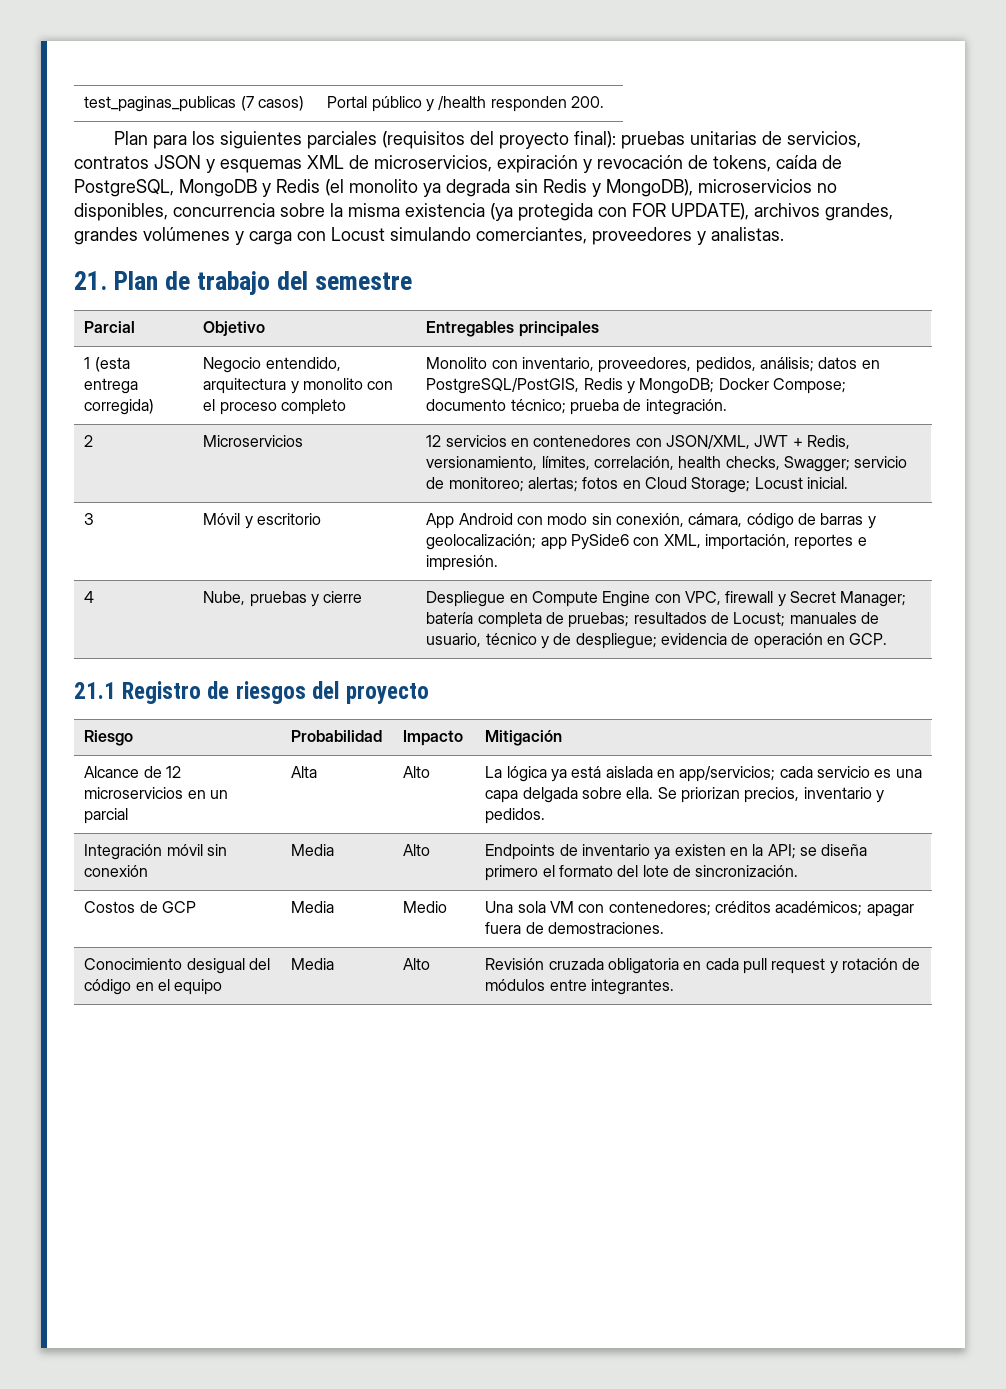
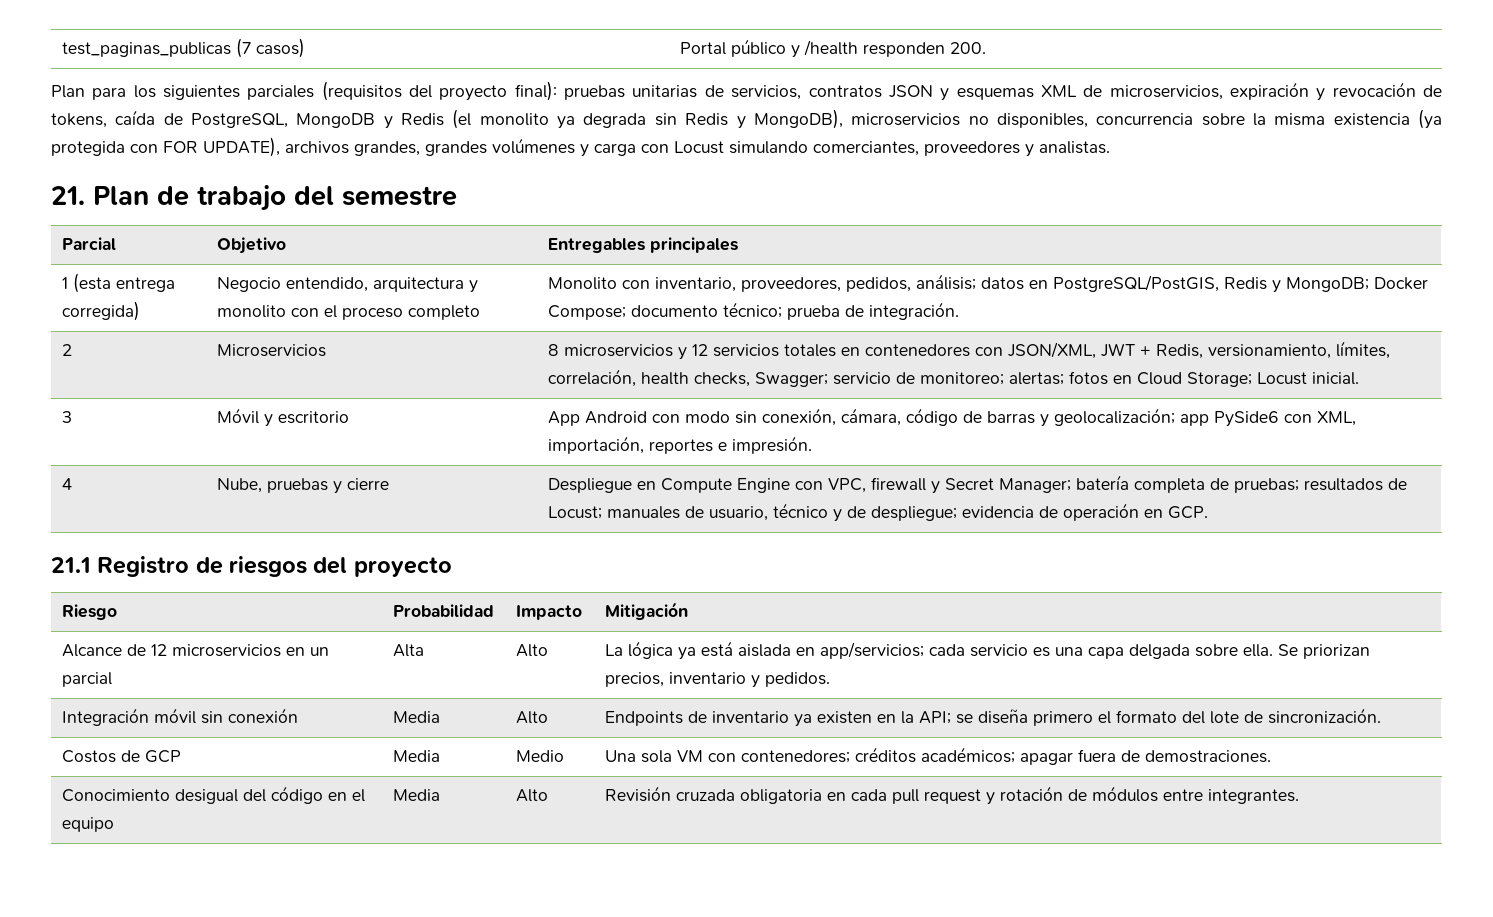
(304, 441) none -> [547,344,687,360] 8 microservicios y
(507, 441) none -> [783,344,836,357] totales

